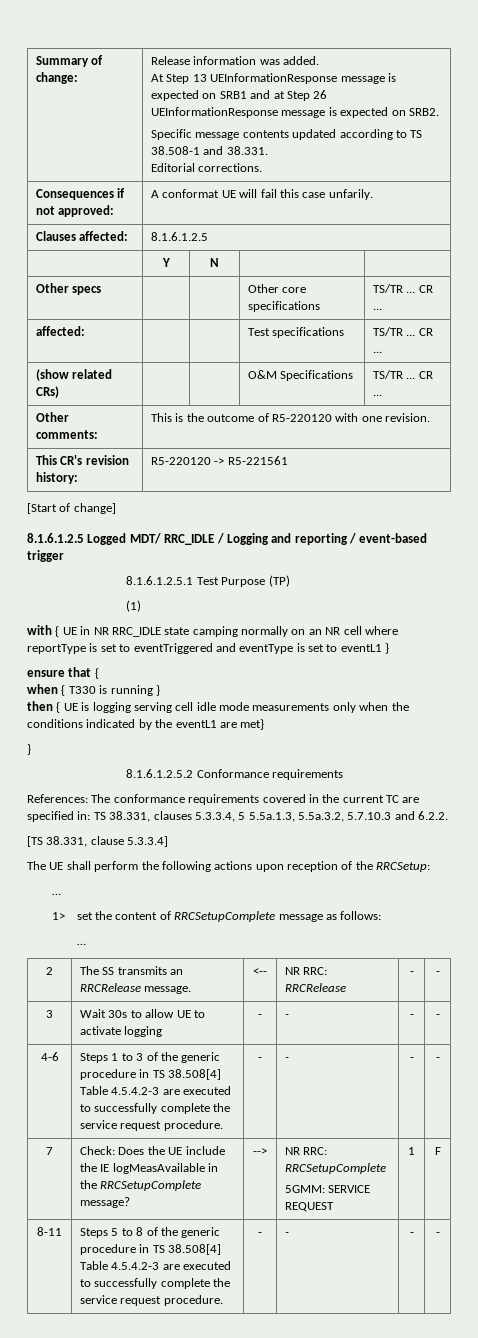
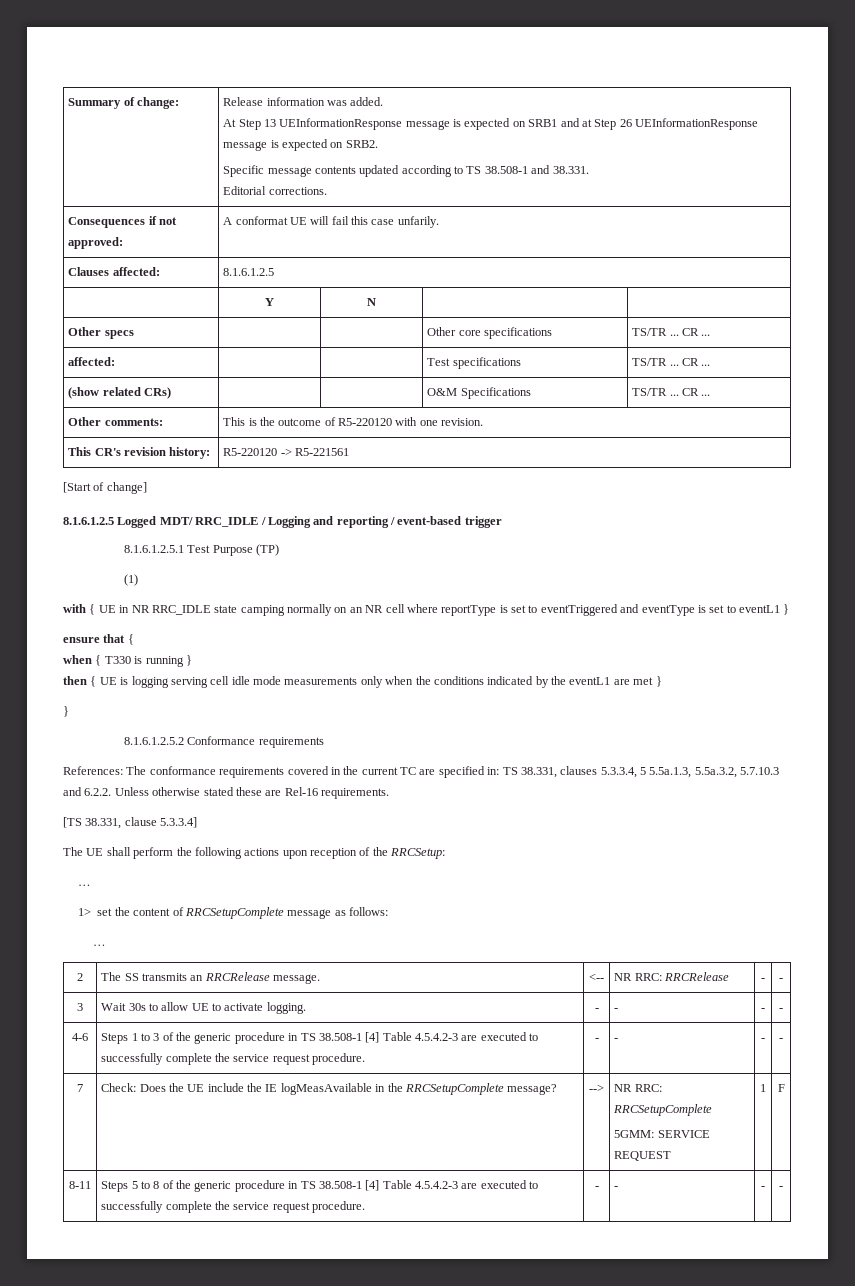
[240,719,265,730] met} -> [633,676,662,687] met }
(449, 815) none -> [114,787,389,799] Unless otherwise stated these are Rel-16 requirements.
[124,1026,163,1037] logging -> [266,1002,306,1014] logging.
[168,1069,222,1080] 38.508[4] -> [318,1032,380,1043] 38.508-1 [4]
[168,1244,222,1255] 38.508[4] -> [318,1180,380,1191] 38.508-1 [4]

